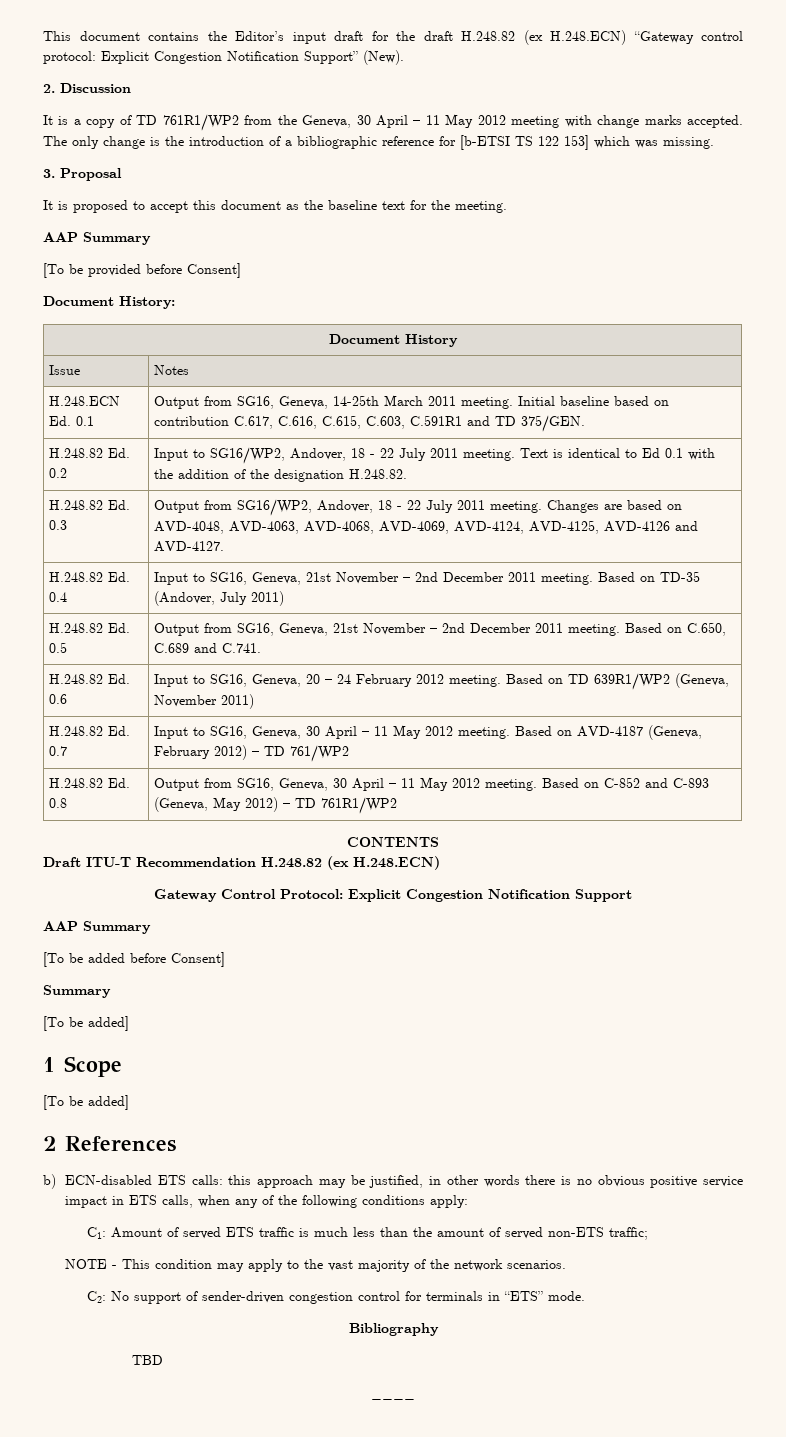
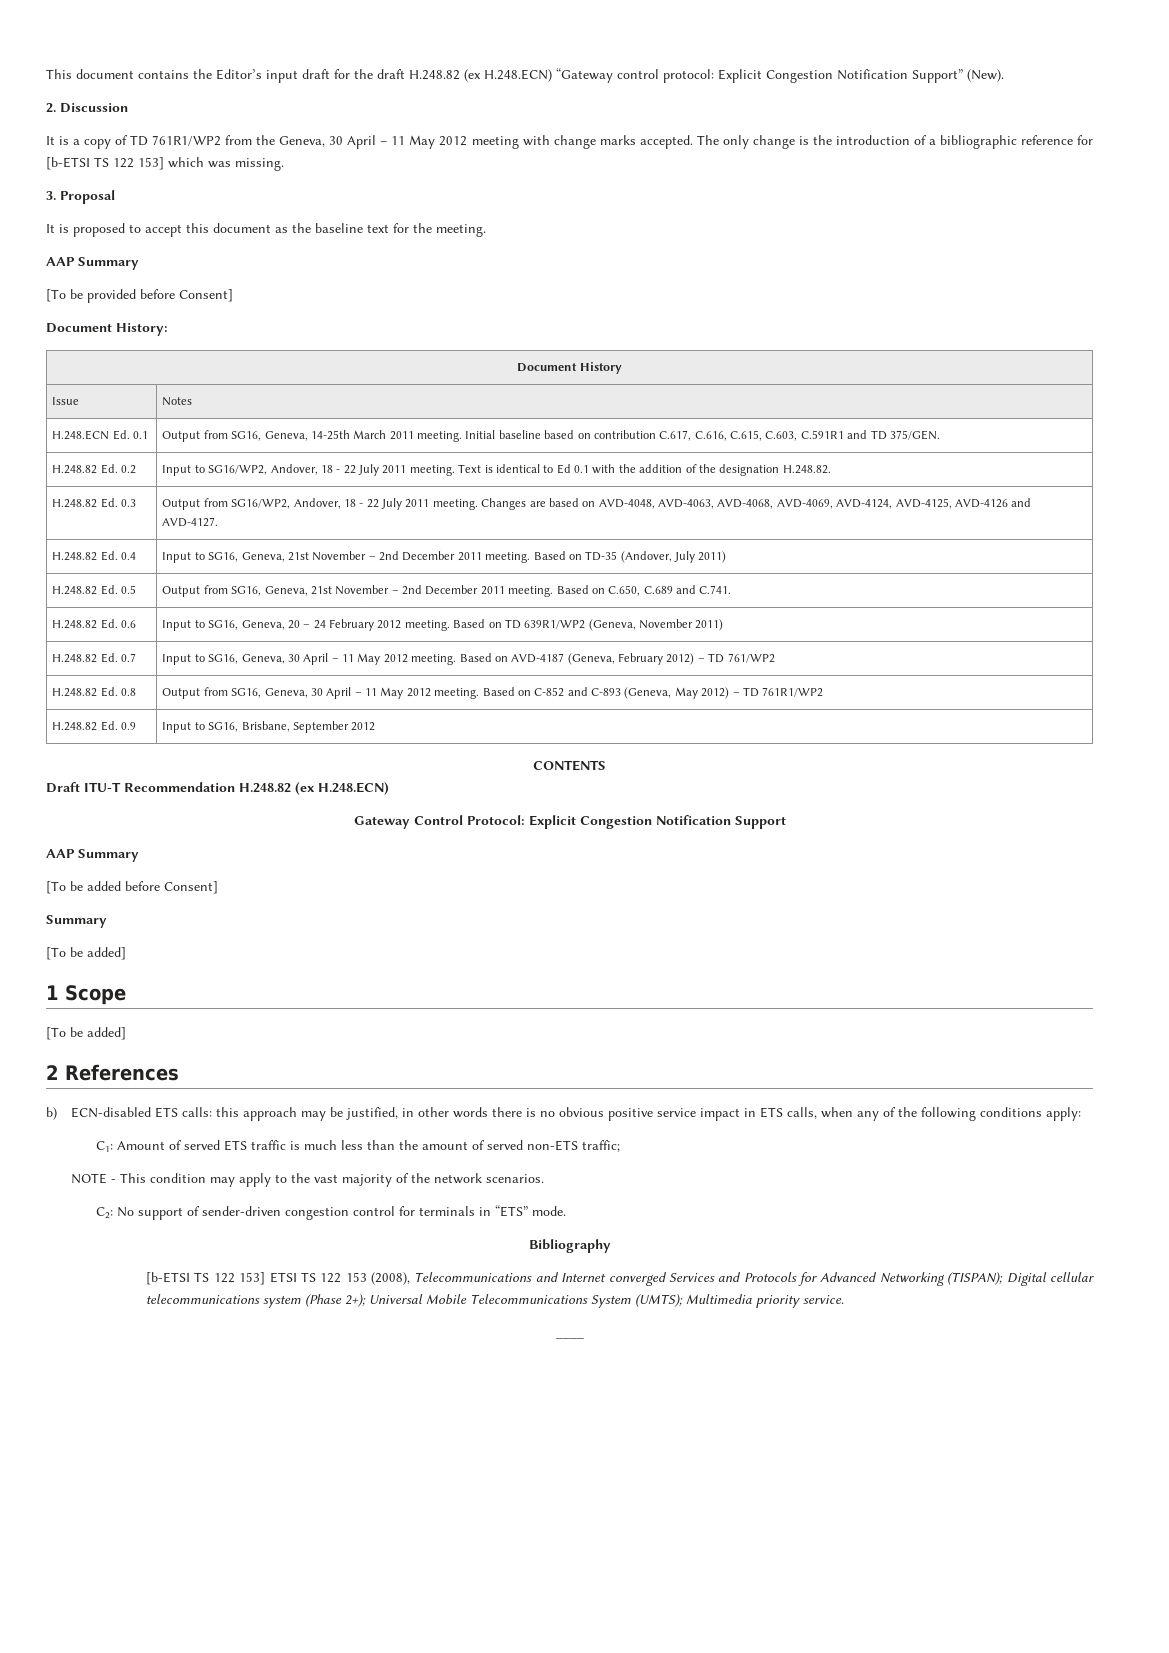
(398, 805) none -> [52,721,137,731] [162,721,376,733] // H.248.82 Ed. 0.9 | Input to SG16, Brisbane, September 2012
[131,1355,163,1365] TBD -> [146,1272,1095,1286] [146,1294,845,1308] [b-ETSI TS 122 153] ETSI TS 122 153 (2008), Telecommunications and Internet converged Services and Protocols for Advanced Networking (TISPAN); Digital cellular telecommunications system (Phase 2+); Universal Mobile Telecommunications System (UMTS); Multimedia priority service.

